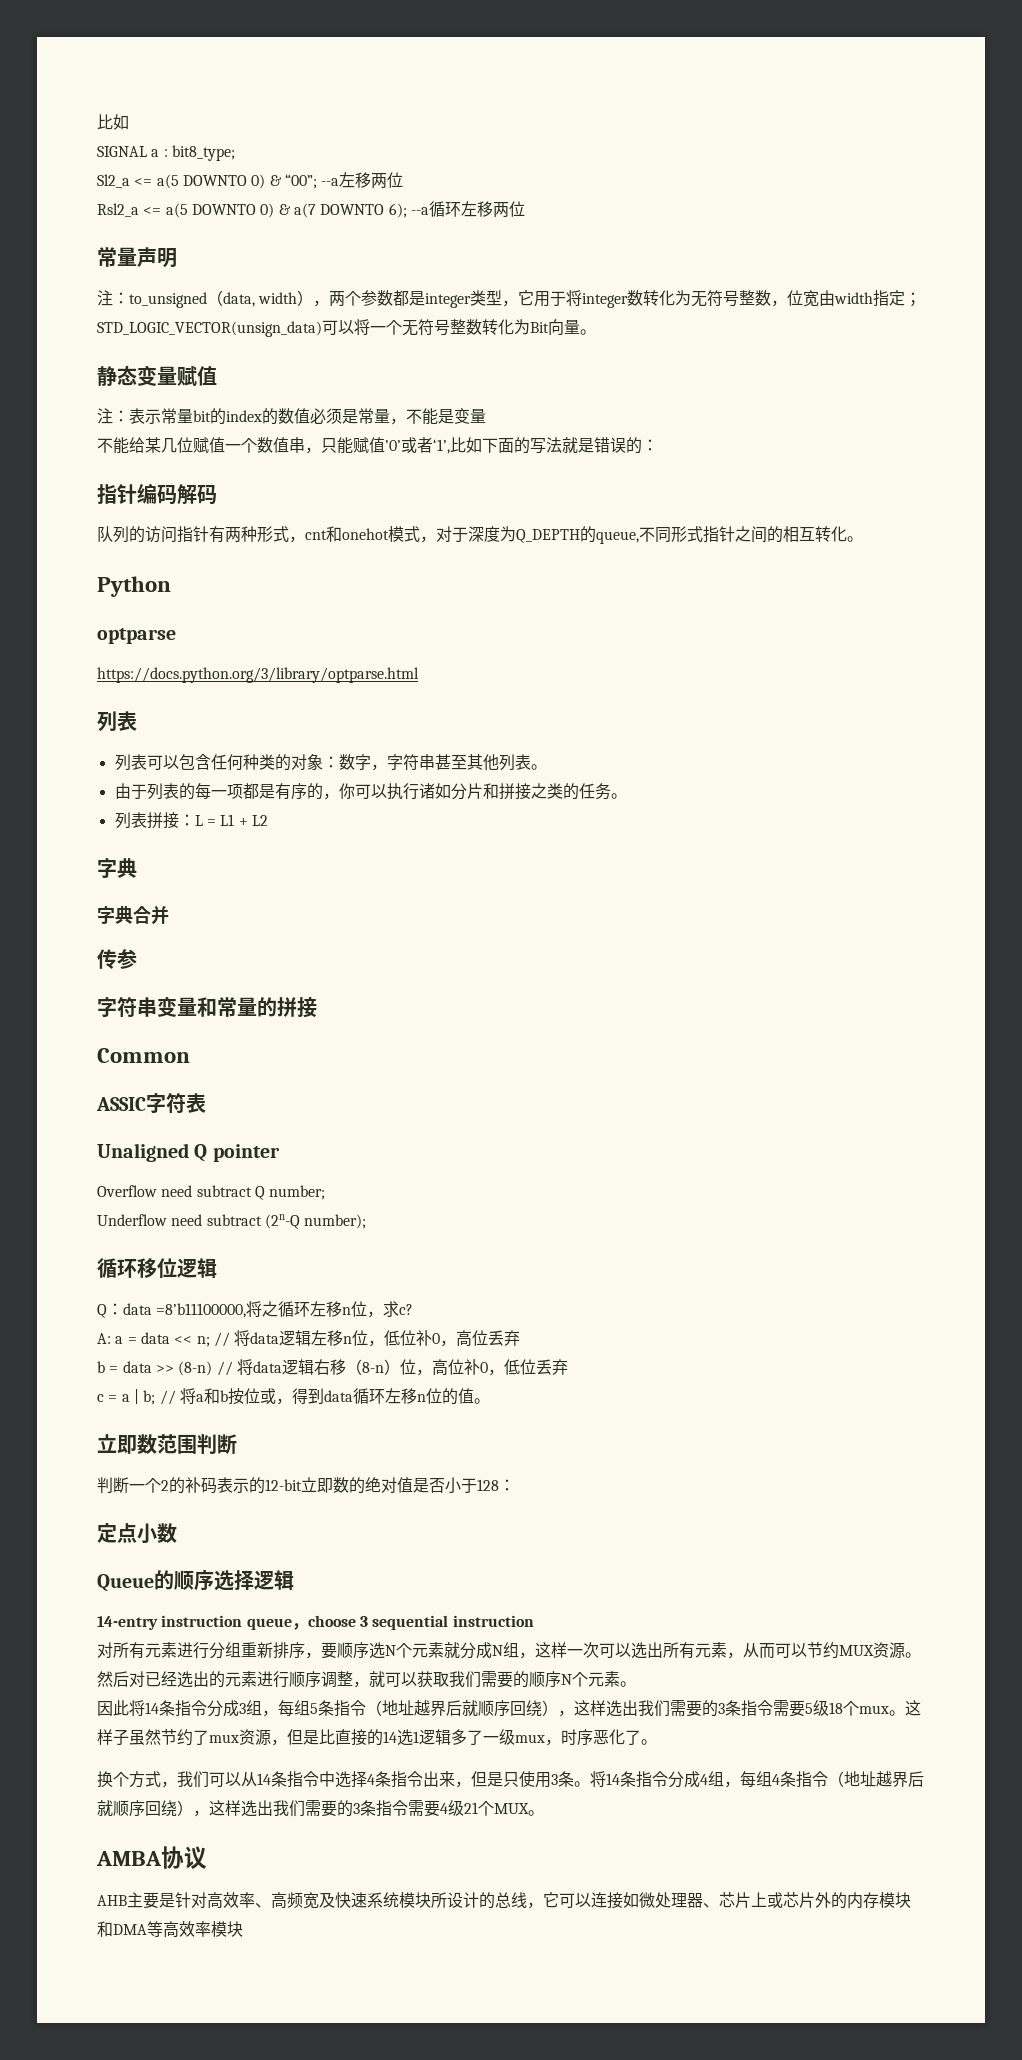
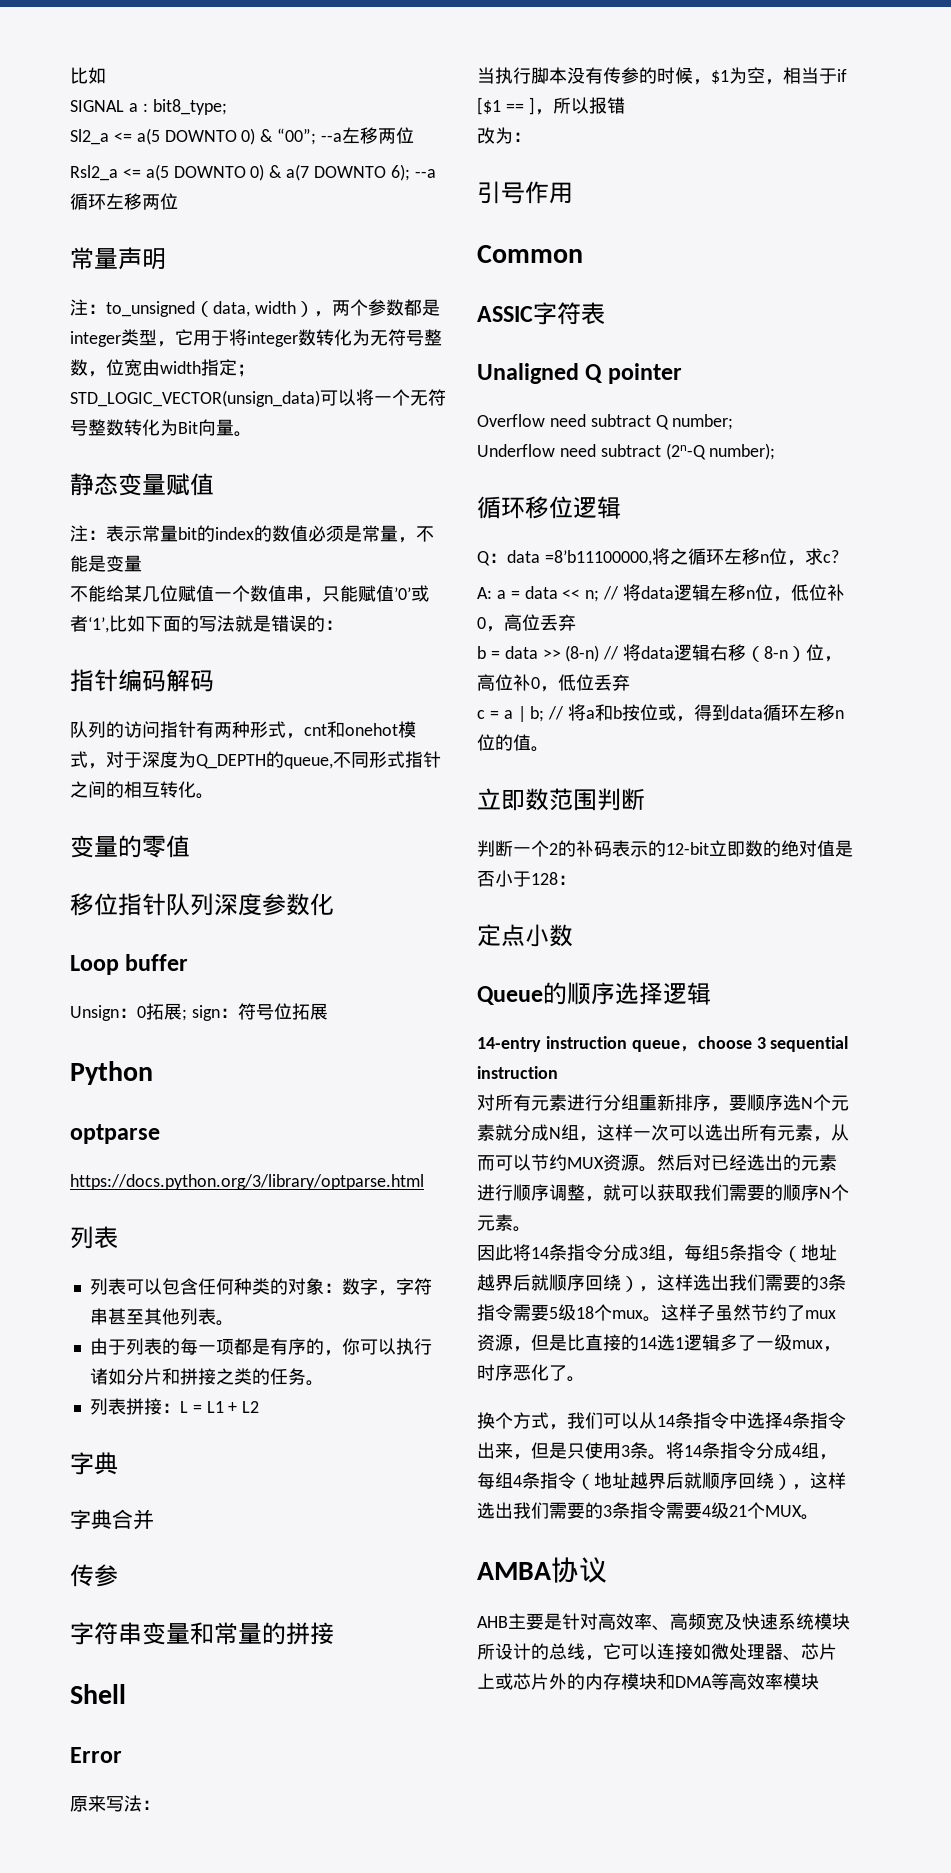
(863, 539) none -> [70,835,190,858] [70,893,334,916] [70,954,189,975] [70,1003,328,1021] // 变量的零值 // 移位指针队列深度参数化 // Loop buffer // Unsign：0拓展; sign：符号位拓展
(317, 1007) none -> [70,1684,126,1704] [70,1747,122,1763] [70,1795,160,1812] [477,67,847,85] [477,97,625,115] [477,127,531,144] [477,181,573,204] // Shell // Error // 原来写法： // 当执行脚本没有传参的时候，$1为空，相当于if [$1 == ]，所以报错 // 改为： // 引号作用

